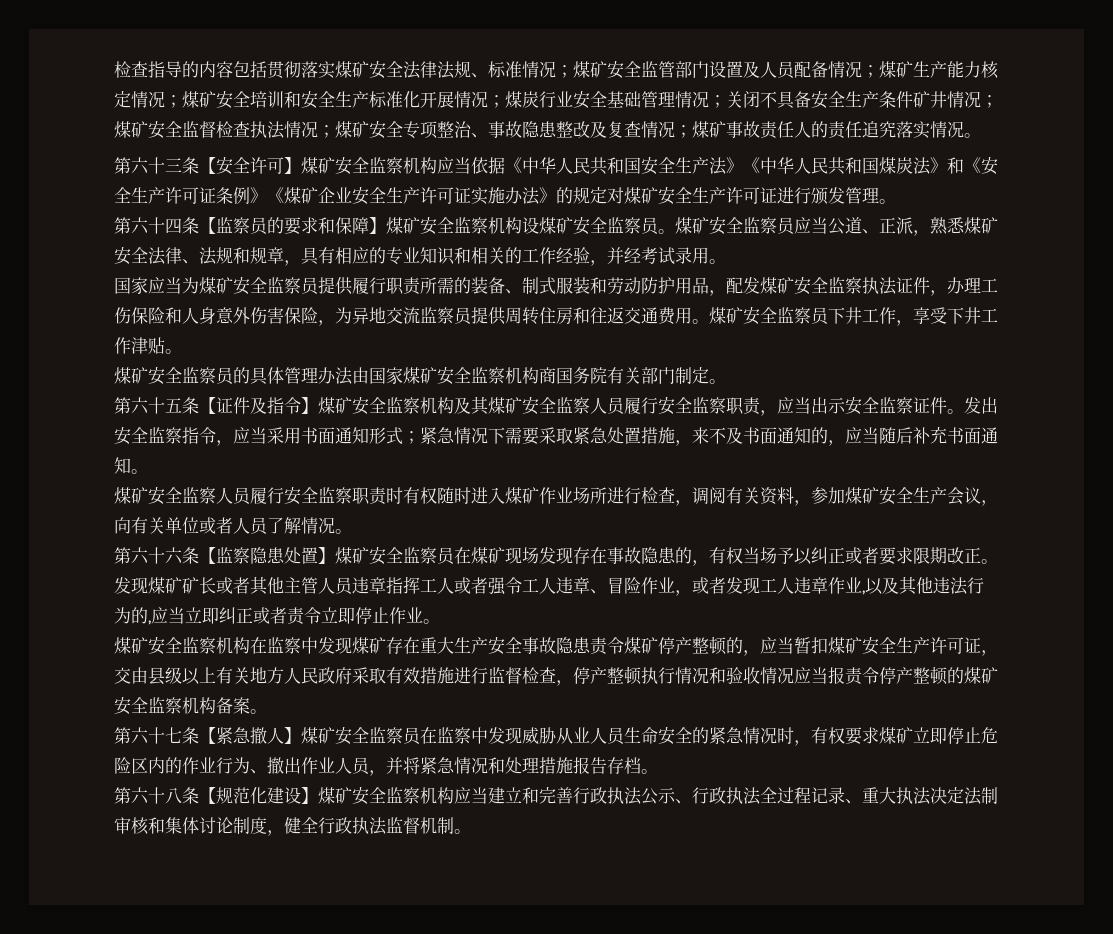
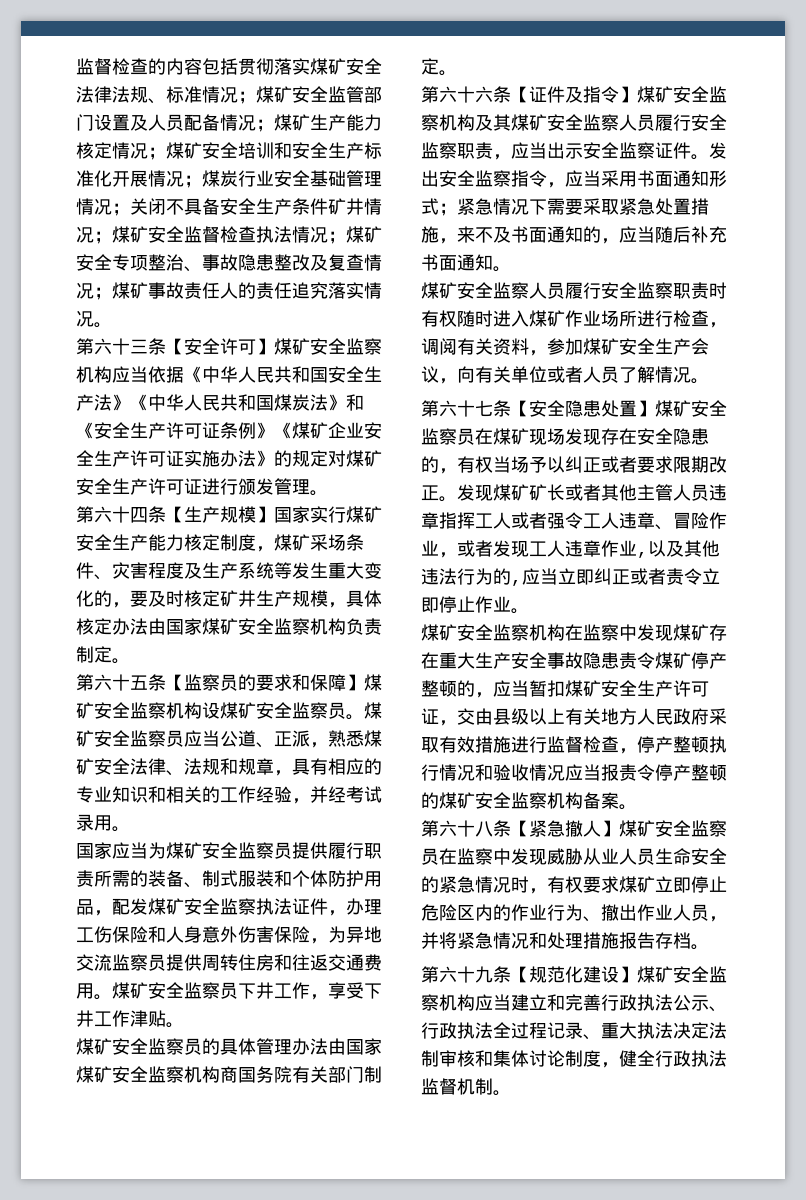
[114,61,182,78] 检查指导 -> [76,58,148,75] 监督检查
(216, 225) none -> [184,506,382,523] [76,534,364,552] [76,562,382,580] [76,590,382,608] [76,618,382,635] [76,646,130,664] [76,674,184,691] 生产规模】国家实行煤矿安全生产能力核定制度，煤矿采场条件、灾害程度及生产系统等发生重大变化的，要及时核定矿井生产规模，具体核定办法由国家煤矿安全监察机构负责制定。 // 第六十五条【
[607,277,641,295] 劳动 -> [292,870,328,887] 个体
[165,398,182,413] 五 -> [475,86,493,103] 六
[165,547,250,564] 六条【监察 -> [475,400,565,417] 七条【安全
[607,547,641,564] 事故 -> [637,428,673,445] 安全
[165,727,182,743] 七 -> [475,821,493,837] 八
[165,787,182,804] 八 -> [475,966,493,983] 九

